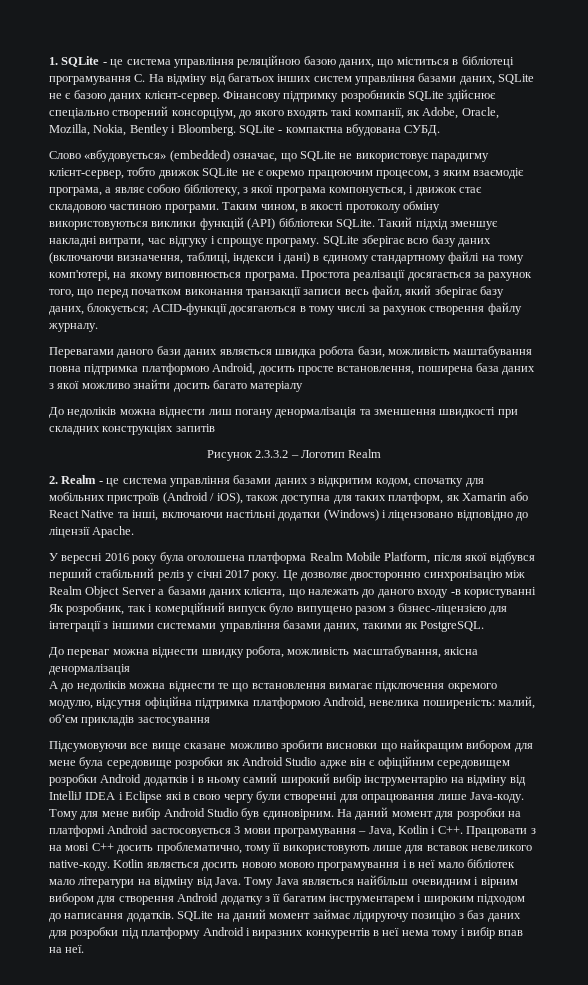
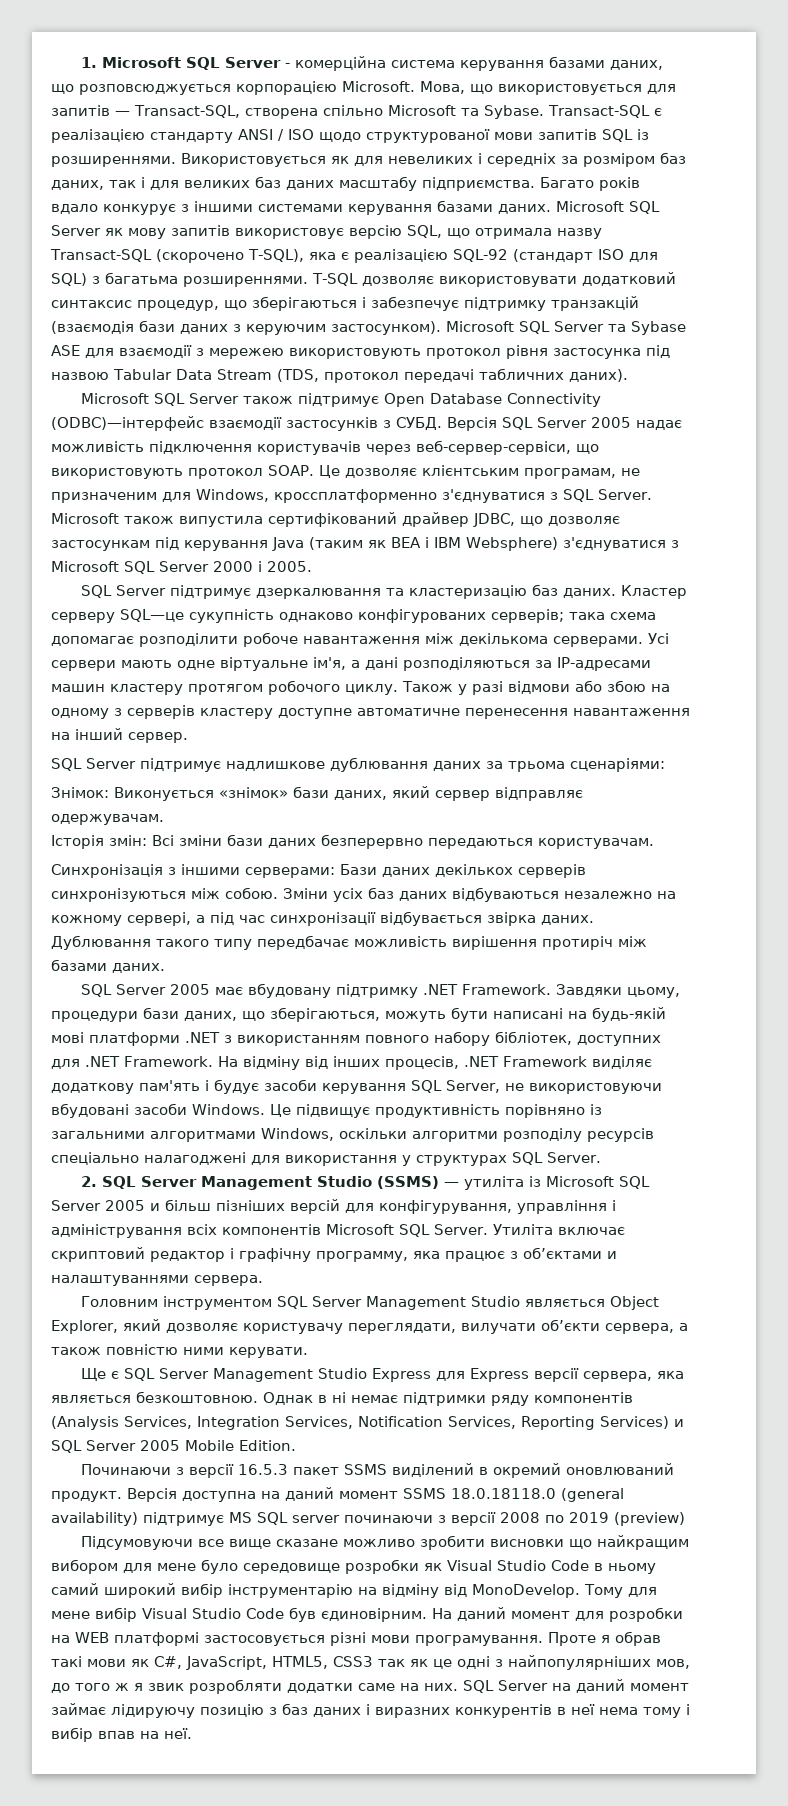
[61,55,514,68] [49,73,535,85] [49,89,497,102] [49,106,499,119] [49,124,441,136] [49,150,489,162] [49,167,525,179] [49,184,483,196] [49,201,440,213] [49,217,498,230] [49,235,492,247] [49,251,525,264] [49,270,533,281] [49,285,505,298] [49,302,522,315] [48,323,98,332] [49,346,533,358] [49,363,536,375] [49,379,304,392] [49,407,518,418] [49,424,215,435] [206,449,382,461] [49,475,484,487] [49,492,528,504] [49,509,529,521] [49,526,135,538] [49,552,535,564] [49,568,526,581] [49,586,536,598] [49,602,508,615] [49,620,485,632] [49,646,478,658] [49,664,130,675] [49,681,497,692] [49,696,535,709] [49,714,210,726] SQLite - це система управління реляційною базою даних, що міститься в бібліотеці програмування C. На відміну від багатьох інших систем управління базами даних, SQLite не є базою даних клієнт-сервер. Фінансову підтримку розробників SQLite здійснює спеціально створений консорціум, до якого входять такі компанії, як Adobe, Oracle, Mozilla, Nokia, Bentley і Bloomberg. SQLite - компактна вбудована СУБД. // Слово «вбудовується» (embedded) означає, що SQLite не використовує парадигму клієнт-сервер, тобто движок SQLite не є окремо працюючим процесом, з яким взаємодіє програма, а являє собою бібліотеку, з якої програма компонується, і движок стає складовою частиною програми. Таким чином, в якості протоколу обміну використовуються виклики функцій (API) бібліотеки SQLite. Такий підхід зменшує накладні витрати, час відгуку і спрощує програму. SQLite зберігає всю базу даних (включаючи визначення, таблиці, індекси і дані) в єдиному стандартному файлі на тому комп'ютері, на якому виповнюється програма. Простота реалізації досягається за рахунок того, що перед початком виконання транзакції записи весь файл, який зберігає базу даних, блокується; ACID-функції досягаються в тому числі за рахунок створення файлу журналу. // Перевагами даного бази даних являється швидка робота бази, можливість маштабування повна підтримка платформою Android, досить просте встановлення, поширена база даних з якої можливо знайти досить багато матеріалу // До недоліків можна віднести лиш погану денормалізація та зменшення швидкості при складних конструкціях запитів // Рисунок 2.3.3.2 – Логотип Realm // 2. Realm - це система управління базами даних з відкритим кодом, спочатку для мобільних пристроїв (Android / iOS), також доступна для таких платформ, як Xamarin або React Native та інші, включаючи настільні додатки (Windows) і ліцензовано відповідно до ліцензії Apache. // У вересні 2016 року була оголошена платформа Realm Mobile Platform, після якої відбувся перший стабільний реліз у січні 2017 року. Це дозволяє двосторонню синхронізацію між Realm Object Server а базами даних клієнта, що належать до даного входу -в користуванні Як розробник, так і комерційний випуск було випущено разом з бізнес-ліцензією для інтеграції з іншими системами управління базами даних, такими як PostgreSQL. // До переваг можна віднести швидку робота, можливість масштабування, якісна денормалізація // А до недоліків можна віднести те що встановлення вимагає підключення окремого модулю, відсутня офіційна підтримка платформою Android, невелика поширеність: малий, об’єм прикладів застосування -> [102,56,664,71] [51,81,676,95] [51,105,662,119] [51,129,649,143] [51,152,686,167] [51,176,640,191] [51,200,660,215] [51,225,602,239] [50,249,658,263] [51,272,676,287] [51,296,639,311] [51,320,686,335] [51,345,670,359] [51,368,628,383] [81,393,602,407] [51,416,682,431] [51,440,599,455] [51,465,640,479] [51,489,652,503] [51,512,620,527] [51,537,679,551] [51,561,312,574] [81,584,688,599] [51,609,656,623] [51,632,669,647] [51,657,651,671] [51,680,670,695] [51,705,690,719] [51,728,188,743] [51,757,665,772] [51,786,583,801] [51,814,164,825] [51,834,654,849] [51,864,586,878] [51,887,676,902] [51,911,594,926] [51,935,647,950] [51,959,165,973] [81,983,681,998] [51,1007,666,1022] [51,1031,661,1046] [51,1056,652,1070] [51,1079,662,1094] [51,1103,602,1118] [51,1128,654,1142] [51,1152,601,1166] [81,1176,651,1190] [51,1199,616,1214] [51,1224,625,1238] [51,1247,617,1262] [51,1275,263,1286] [81,1296,660,1310] [51,1319,688,1334] [51,1344,308,1358] [81,1368,685,1382] [51,1391,633,1406] [51,1416,684,1430] [51,1440,296,1453] [81,1463,675,1478] [51,1487,624,1502] [51,1512,685,1526] Microsoft SQL Server - комерційна система керування базами даних, що розповсюджується корпорацією Microsoft. Мова, що використовується для запитів — Transact-SQL, створена спільно Microsoft та Sybase. Transact-SQL є реалізацією стандарту ANSI / ISO щодо структурованої мови запитів SQL із розширеннями. Використовується як для невеликих і середніх за розміром баз даних, так і для великих баз даних масштабу підприємства. Багато років вдало конкурує з іншими системами керування базами даних. Microsoft SQL Server як мову запитів використовує версію SQL, що отримала назву Transact-SQL (скорочено T-SQL), яка є реалізацією SQL-92 (стандарт ISO для SQL) з багатьма розширеннями. T-SQL дозволяє використовувати додатковий синтаксис процедур, що зберігаються і забезпечує підтримку транзакцій (взаємодія бази даних з керуючим застосунком). Microsoft SQL Server та Sybase ASE для взаємодії з мережею використовують протокол рівня застосунка під назвою Tabular Data Stream (TDS, протокол передачі табличних даних). // Microsoft SQL Server також підтримує Open Database Connectivity (ODBC)—інтерфейс взаємодії застосунків з СУБД. Версія SQL Server 2005 надає можливість підключення користувачів через веб-сервер-сервіси, що використовують протокол SOAP. Це дозволяє клієнтським програмам, не призначеним для Windows, кроссплатформенно з'єднуватися з SQL Server. Microsoft також випустила сертифікований драйвер JDBC, що дозволяє застосункам під керування Java (таким як BEA і IBM Websphere) з'єднуватися з Microsoft SQL Server 2000 і 2005. // SQL Server підтримує дзеркалювання та кластеризацію баз даних. Кластер серверу SQL—це сукупність однаково конфігурованих серверів; така схема допомагає розподілити робоче навантаження між декількома серверами. Усі сервери мають одне віртуальне ім'я, а дані розподіляються за IP-адресами машин кластеру протягом робочого циклу. Також у разі відмови або збою на одному з серверів кластеру доступне автоматичне перенесення навантаження на інший сервер. // SQL Server підтримує надлишкове дублювання даних за трьома сценаріями: // Знімок: Виконується «знімок» бази даних, який сервер відправляє одержувачам. // Історія змін: Всі зміни бази даних безперервно передаються користувачам. // Синхронізація з іншими серверами: Бази даних декількох серверів синхронізуються між собою. Зміни усіх баз даних відбуваються незалежно на кожному сервері, а під час синхронізації відбувається звірка даних. Дублювання такого типу передбачає можливість вирішення протиріч між базами даних. // SQL Server 2005 має вбудовану підтримку .NET Framework. Завдяки цьому, процедури бази даних, що зберігаються, можуть бути написані на будь-якій мові платформи .NET з використанням повного набору бібліотек, доступних для .NET Framework. На відміну від інших процесів, .NET Framework виділяє додаткову пам'ять і будує засоби керування SQL Server, не використовуючи вбудовані засоби Windows. Це підвищує продуктивність порівняно із загальними алгоритмами Windows, оскільки алгоритми розподілу ресурсів спеціально налагоджені для використання у структурах SQL Server. // 2. SQL Server Management Studio (SSMS) — утиліта із Microsoft SQL Server 2005 и більш пізніших версій для конфігурування, управління і адміністрування всіх компонентів Microsoft SQL Server. Утиліта включає скриптовий редактор і графічну программу, яка працює з об’єктами и налаштуваннями сервера. // Головним інструментом SQL Server Management Studio являється Object Explorer, який дозволяє користувачу переглядати, вилучати об’єкти сервера, а також повністю ними керувати. // Ще є SQL Server Management Studio Express для Express версії сервера, яка являється безкоштовною. Однак в ні немає підтримки ряду компонентів (Analysis Services, Integration Services, Notification Services, Reporting Services) и SQL Server 2005 Mobile Edition. // Починаючи з версії 16.5.3 пакет SSMS виділений в окремий оновлюваний продукт. Версія доступна на даний момент SSMS 18.0.18118.0 (general availability) підтримує MS SQL server починаючи з версії 2008 по 2019 (preview)
[79,757,104,769] була -> [201,1559,238,1574] було
[241,756,511,769] [49,774,196,786] Android Studio адже він є офіційним середовищем розробки Android додатків і -> [447,1560,589,1571] Visual Studio Code
[49,791,524,803] IntelliJ IDEA і Eclipse які в свою чергу були створенні для опрацювання лише Java-коду. -> [472,1584,580,1598] MonoDevelop.
[163,808,238,817] Android Studio -> [142,1608,284,1619] Visual Studio Code
[49,825,536,837] [49,842,533,854] [49,859,516,871] [49,875,518,888] [49,893,526,905] [49,911,214,922] платформі Android застосовується 3 мови програмування – Java, Kotlin і C++. Працювати з на мові C++ досить проблематично, тому її використовують лише для вставок невеликого native-коду. Kotlin являється досить новою мовою програмування і в неї мало бібліотек мало літератури на відміну від Java. Тому Java являється найбільш очевидним і вірним вибором для створення Android додатку з її багатим інструментарем і широким підходом до написання додатків. SQLite -> [75,1631,661,1646] [51,1655,690,1670] [51,1679,548,1694] WEB платформі застосовується різні мови програмування. Проте я обрав такі мови як C#, JavaScript, HTML5, CSS3 так як це одні з найпопулярніших мов, до того ж я звик розробляти додатки саме на них. SQL Server
[49,927,244,939] для розробки під платформу Android -> (361, 1712) none

